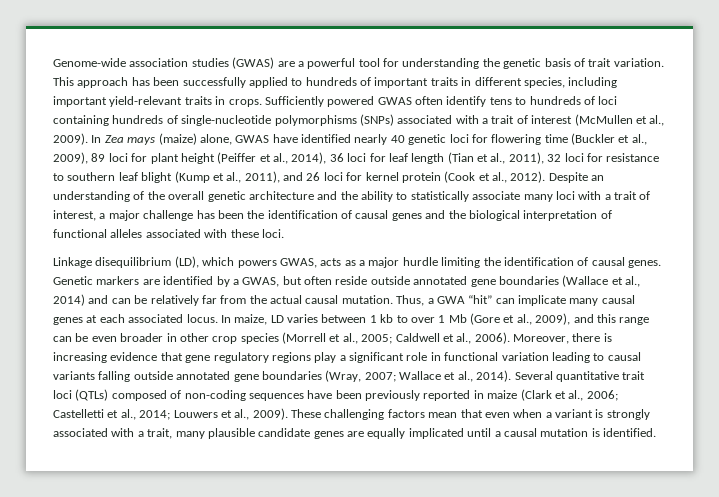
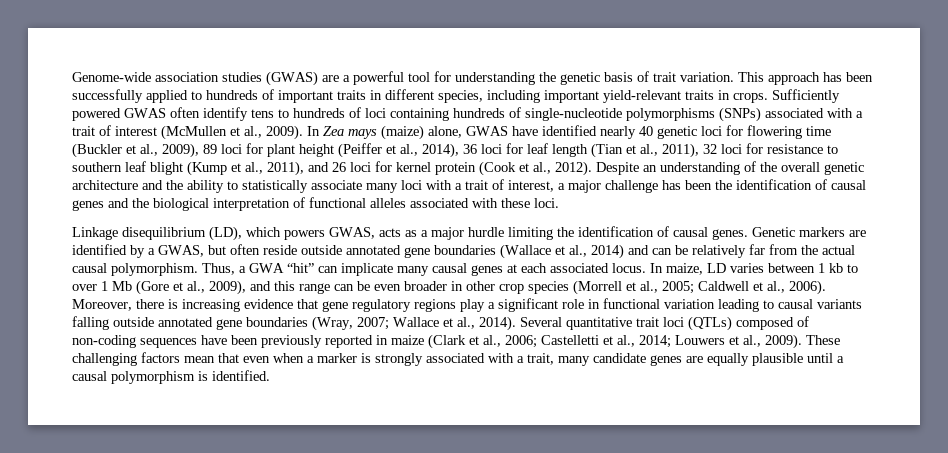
[341,295,393,304] mutation. -> [111,263,198,276] polymorphism.
[555,409,593,418] variant -> [317,353,357,363] marker
[207,428,255,439] plausible -> (590, 361) none
[408,428,464,439] implicated -> [752,353,803,366] plausible
[540,428,589,437] mutation -> [111,371,195,384] polymorphism

